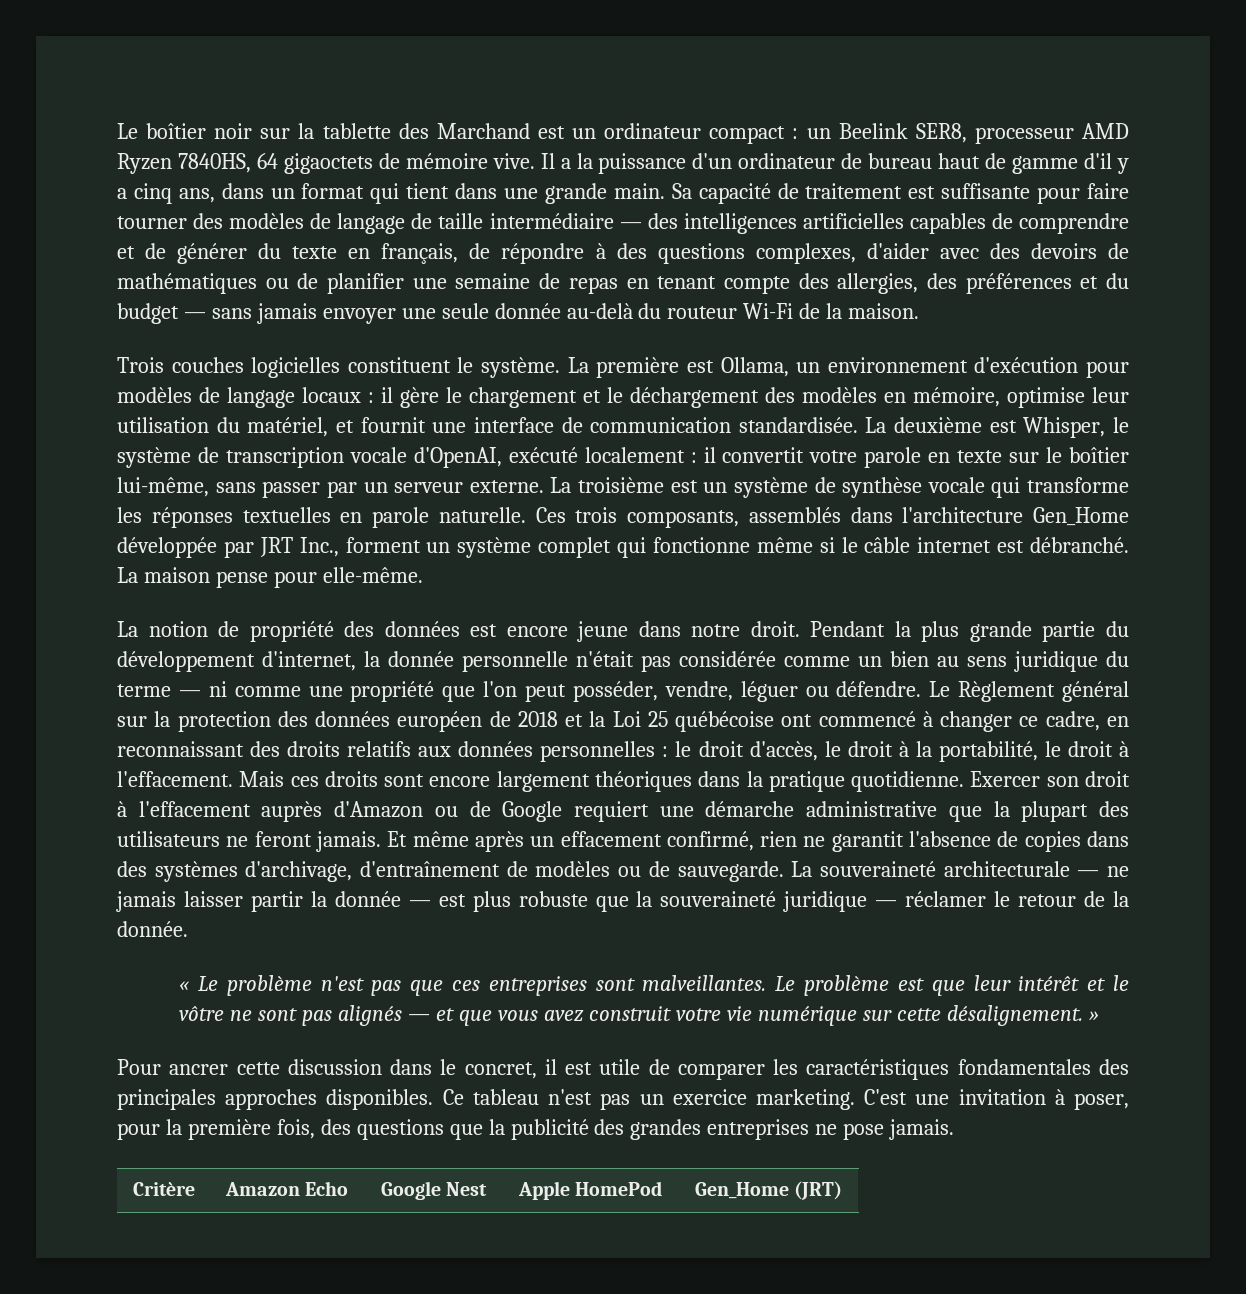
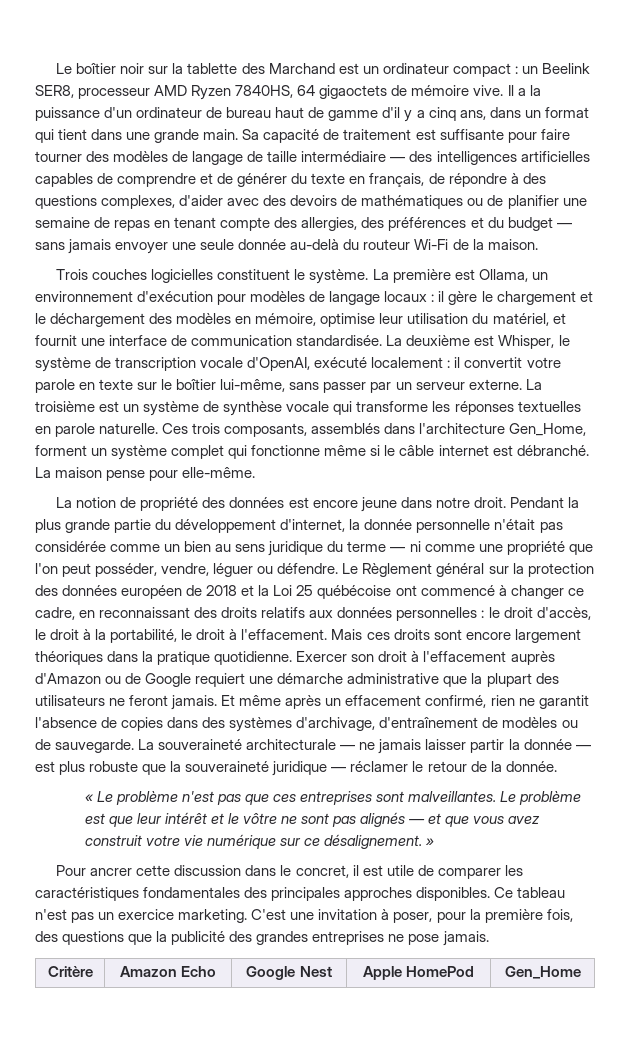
[1033,507,1129,526] [117,537,339,558] Gen_Home développée par JRT Inc., -> [509,423,587,436] Gen_Home,
[897,1008,942,1021] cette -> [303,838,320,846] ce
[794,1181,843,1200] (JRT) -> (581, 972) none

